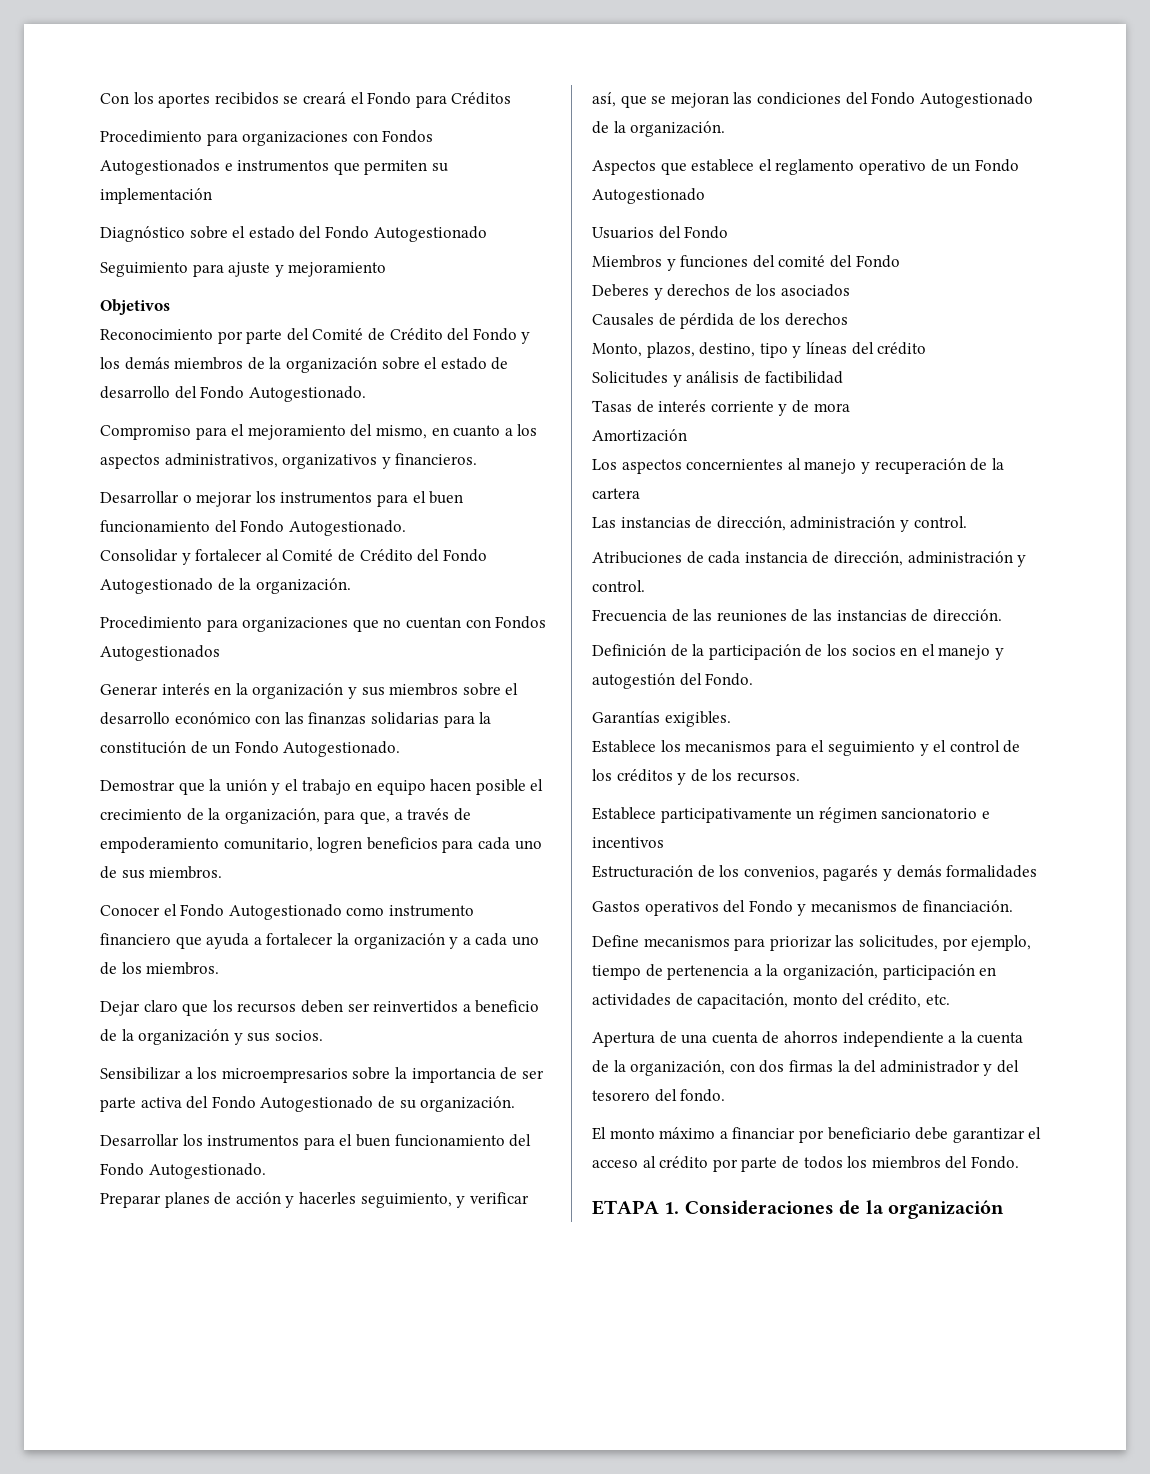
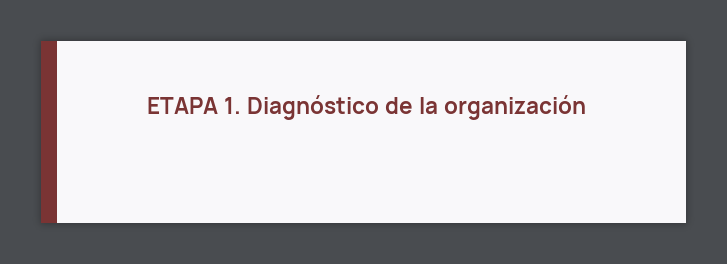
[100,92,512,108] [100,130,434,146] [100,159,448,175] [100,188,212,204] [100,226,487,242] [100,262,387,277] [100,299,170,315] [100,328,531,344] [100,357,509,373] [100,386,366,402] [100,424,538,440] [100,453,478,469] [100,491,464,507] [100,520,406,536] [100,549,487,565] [100,578,351,594] [100,616,547,632] [100,645,220,661] [100,683,519,699] [100,712,492,728] [100,741,401,757] [100,779,544,795] [100,808,471,824] [100,837,542,853] [100,866,223,879] [100,904,474,920] [100,933,539,949] [100,962,220,975] [100,1000,540,1016] [100,1029,323,1045] [100,1067,544,1083] [100,1096,516,1112] [100,1134,532,1150] [100,1163,266,1179] [100,1192,529,1208] [592,92,1033,108] [592,121,726,137] [592,159,1019,175] [592,188,705,204] [592,226,729,239] [592,255,900,271] [592,284,850,300] [592,313,848,329] [592,342,927,358] [592,371,844,387] [592,400,850,416] [592,429,687,442] [592,458,1004,474] [592,488,640,499] [592,516,967,532] [592,551,1027,567] [592,580,645,592] [592,609,1002,622] [592,644,1004,660] [592,673,754,689] [592,711,731,727] [592,740,1021,756] [592,769,800,785] [592,807,990,823] [592,837,664,848] [592,865,1038,881] [592,900,1014,916] [592,935,1032,951] [592,964,997,980] [592,993,950,1009] [592,1031,1024,1047] [592,1060,1019,1076] [592,1089,726,1102] [592,1127,1042,1143] [592,1156,1019,1172] [592,1200,834,1215] Con los aportes recibidos se creará el Fondo para Créditos // Procedimiento para organizaciones con Fondos Autogestionados e instrumentos que permiten su implementación // Diagnóstico sobre el estado del Fondo Autogestionado // Seguimiento para ajuste y mejoramiento // Objetivos // Reconocimiento por parte del Comité de Crédito del Fondo y los demás miembros de la organización sobre el estado de desarrollo del Fondo Autogestionado. // Compromiso para el mejoramiento del mismo, en cuanto a los aspectos administrativos, organizativos y financieros. // Desarrollar o mejorar los instrumentos para el buen funcionamiento del Fondo Autogestionado. // Consolidar y fortalecer al Comité de Crédito del Fondo Autogestionado de la organización. // Procedimiento para organizaciones que no cuentan con Fondos Autogestionados // Generar interés en la organización y sus miembros sobre el desarrollo económico con las finanzas solidarias para la constitución de un Fondo Autogestionado. // Demostrar que la unión y el trabajo en equipo hacen posible el crecimiento de la organización, para que, a través de empoderamiento comunitario, logren beneficios para cada uno de sus miembros. // Conocer el Fondo Autogestionado como instrumento financiero que ayuda a fortalecer la organización y a cada uno de los miembros. // Dejar claro que los recursos deben ser reinvertidos a beneficio de la organización y sus socios. // Sensibilizar a los microempresarios sobre la importancia de ser parte activa del Fondo Autogestionado de su organización. // Desarrollar los instrumentos para el buen funcionamiento del Fondo Autogestionado. // Preparar planes de acción y hacerles seguimiento, y verificar así, que se mejoran las condiciones del Fondo Autogestionado de la organización. // Aspectos que establece el reglamento operativo de un Fondo Autogestionado // Usuarios del Fondo // Miembros y funciones del comité del Fondo // Deberes y derechos de los asociados // Causales de pérdida de los derechos // Monto, plazos, destino, tipo y líneas del crédito // Solicitudes y análisis de factibilidad // Tasas de interés corriente y de mora // Amortización // Los aspectos concernientes al manejo y recuperación de la cartera // Las instancias de dirección, administración y control. // Atribuciones de cada instancia de dirección, administración y control. // Frecuencia de las reuniones de las instancias de dirección. // Definición de la participación de los socios en el manejo y autogestión del Fondo. // Garantías exigibles. // Establece los mecanismos para el seguimiento y el control de los créditos y de los recursos. // Establece participativamente un régimen sancionatorio e incentivos // Estructuración de los convenios, pagarés y demás formalidades // Gastos operativos del Fondo y mecanismos de financiación. // Define mecanismos para priorizar las solicitudes, por ejemplo, tiempo de pertenencia a la organización, participación en actividades de capacitación, monto del crédito, etc. // Apertura de una cuenta de ahorros independiente a la cuenta de la organización, con dos firmas la del administrador y del tesorero del fondo. // El monto máximo a financiar por beneficiario debe garantizar el acceso al crédito por parte de todos los miembros del Fondo. // ETAPA 1. Consideraciones -> [147,95,380,120] ETAPA 1. Diagnóstico

